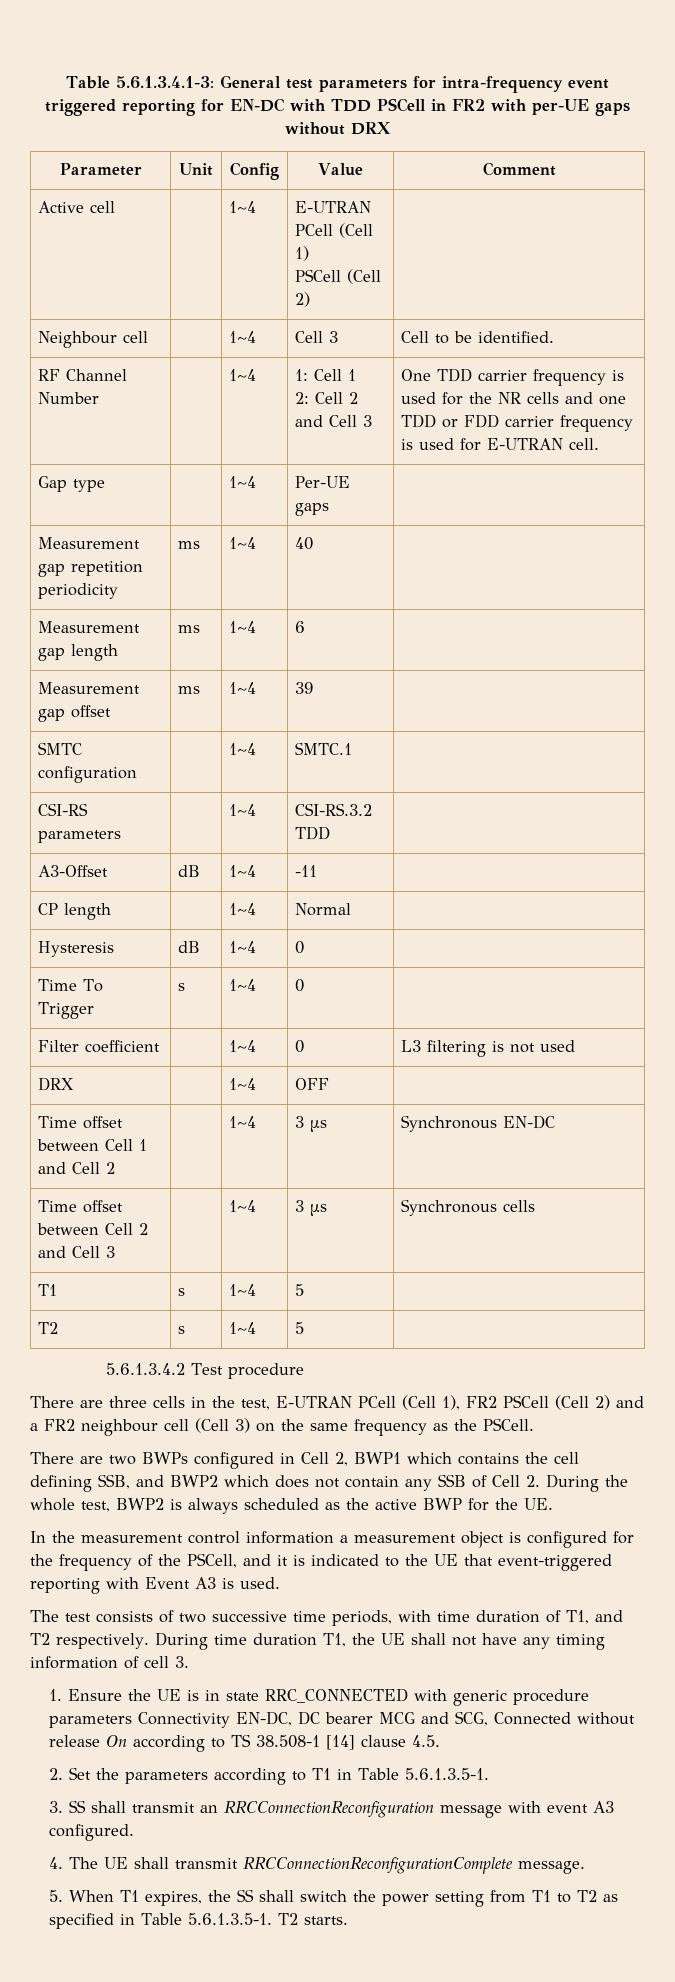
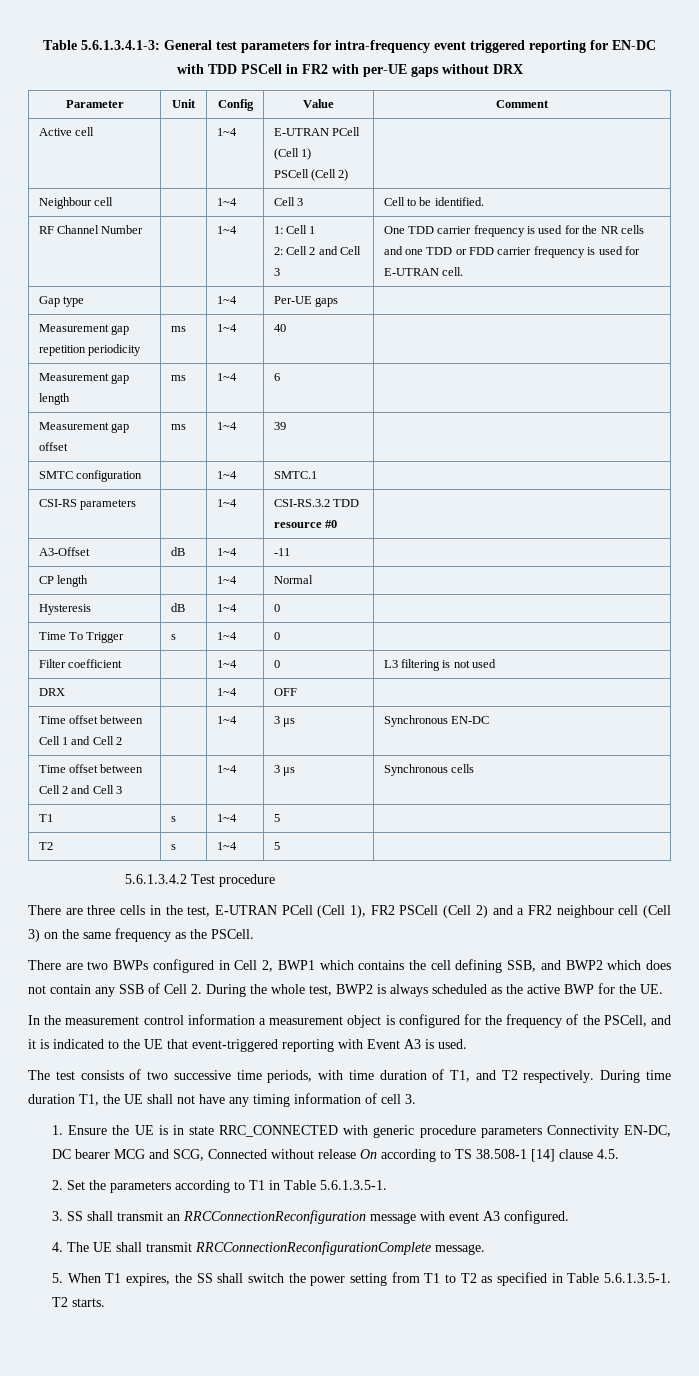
(331, 833) none -> [273,520,337,528] resource #0

